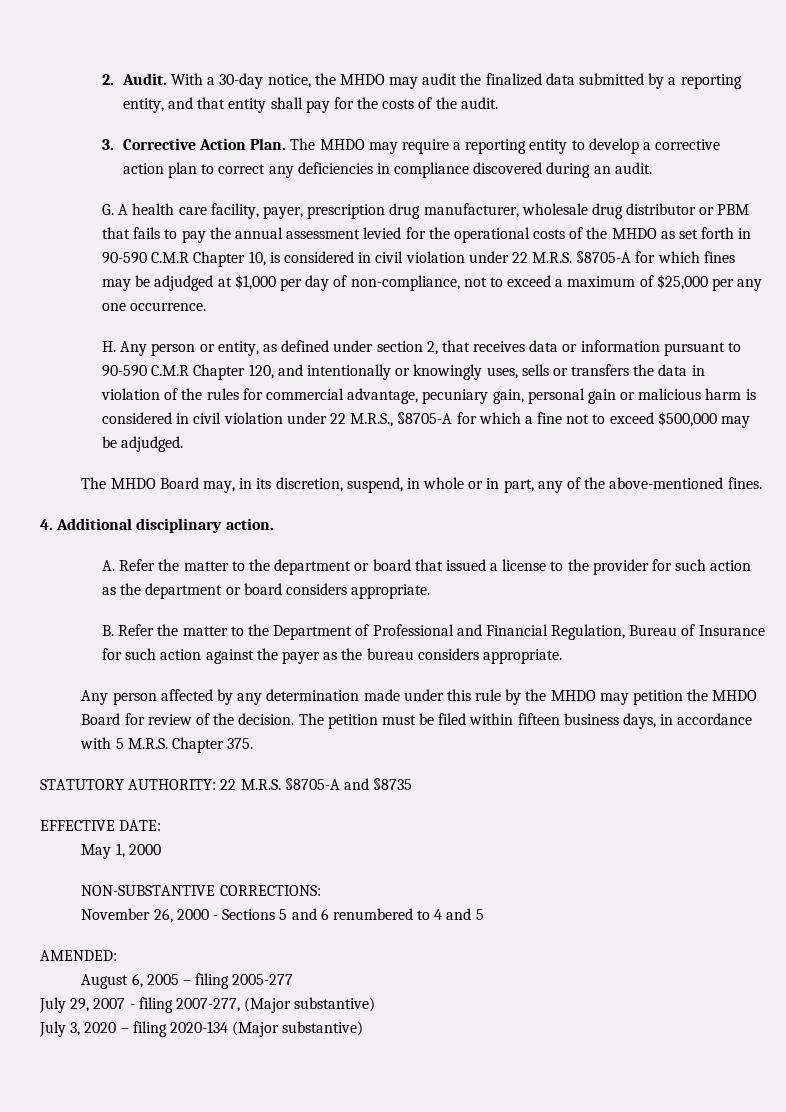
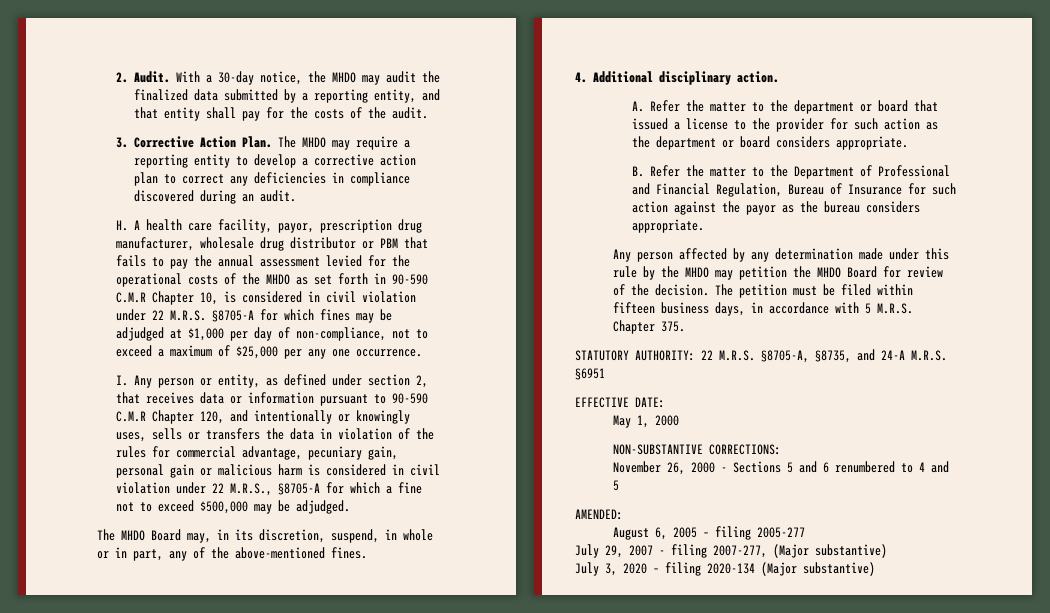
[102,204,115,215] G. -> [115,220,128,231] H.
[263,206,304,219] payer, -> [277,223,314,233] payor,
[102,341,117,352] H. -> [115,375,128,386] I.
[282,651,321,664] payer -> [745,205,776,215] payor
[284,778,413,790] §8705-A and §8735 -> [761,349,947,363] [575,368,605,380] §8705-A, §8735, and 24-A M.R.S. §6951

